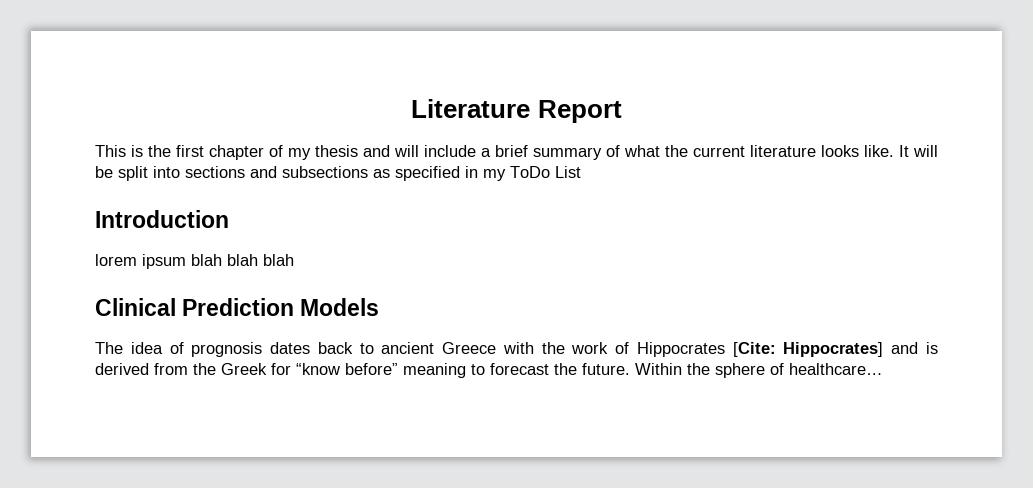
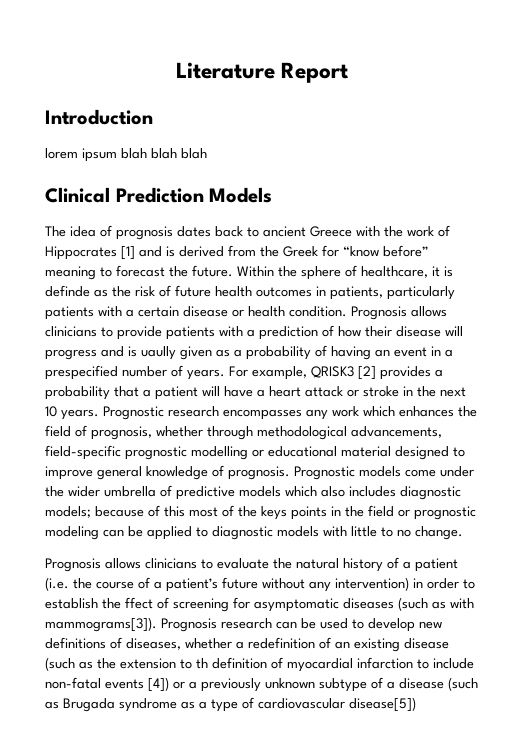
[95,145,938,160] [95,166,581,181] // This is the first chapter of my thesis and will include a brief summary of what the current literature looks like. It will be split into sections and subsections as specified in my ToDo List -> (349, 72) none
[732,342,884,357] [Cite: Hippocrates] -> [121,246,135,260] [1]
[789,363,883,375] healthcare… -> [361,266,453,278] [45,285,455,300] [45,306,447,320] [45,325,463,340] [45,345,453,360] [45,365,443,380] [45,386,466,400] [45,406,477,420] [45,425,442,440] [45,445,465,460] [45,465,474,480] [45,485,461,500] [45,505,476,520] [45,526,463,540] [45,557,458,572] [45,577,475,592] [45,597,474,612] [45,617,442,632] [45,637,449,652] [45,657,474,672] [45,677,478,692] [45,697,416,712] healthcare, it is definde as the risk of future health outcomes in patients, particularly patients with a certain disease or health condition. Prognosis allows clinicians to provide patients with a prediction of how their disease will progress and is uaully given as a probability of having an event in a prespecified number of years. For example, QRISK3 [2] provides a probability that a patient will have a heart attack or stroke in the next 10 years. Prognostic research encompasses any work which enhances the field of prognosis, whether through methodological advancements, field-specific prognostic modelling or educational material designed to improve general knowledge of prognosis. Prognostic models come under the wider umbrella of predictive models which also includes diagnostic models; because of this most of the keys points in the field or prognostic modeling can be applied to diagnostic models with little to no change. // Prognosis allows clinicians to evaluate the natural history of a patient (i.e. the course of a patient’s future without any intervention) in order to establish the ffect of screening for asymptomatic diseases (such as with mammograms[3]). Prognosis research can be used to develop new definitions of diseases, whether a redefinition of an existing disease (such as the extension to th definition of myocardial infarction to include non-fatal events [4]) or a previously unknown subtype of a disease (such as Brugada syndrome as a type of cardiovascular disease[5])

